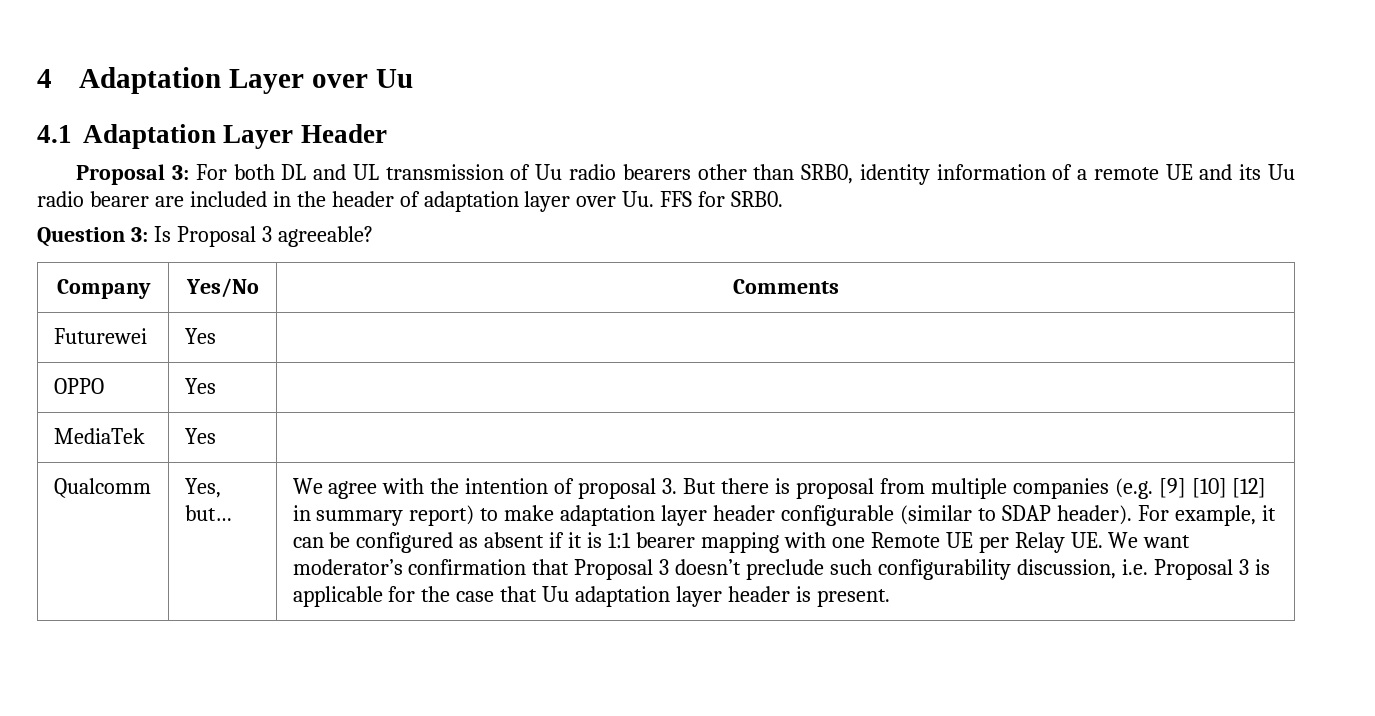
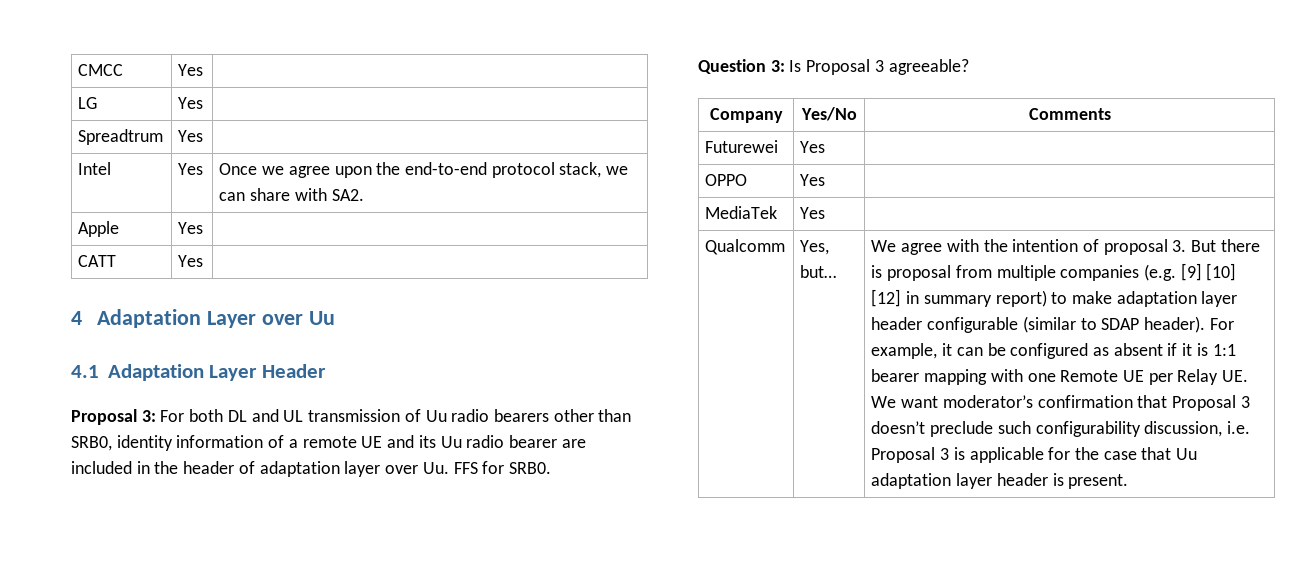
(37, 78) none -> [78,64,124,76] [178,64,204,76] [78,97,98,109] [178,97,204,109] [78,129,164,145] [178,130,204,142] [78,162,112,175] [178,163,204,175] [219,162,629,178] [219,188,364,201] [78,221,120,237] [178,222,204,234] [78,255,117,267] [178,255,204,267] CMCC | Yes | // LG | Yes | // Spreadtrum | Yes | // Intel | Yes | Once we agree upon the end-to-end protocol stack, we can share with SA2. // Apple | Yes | // CATT | Yes | //

